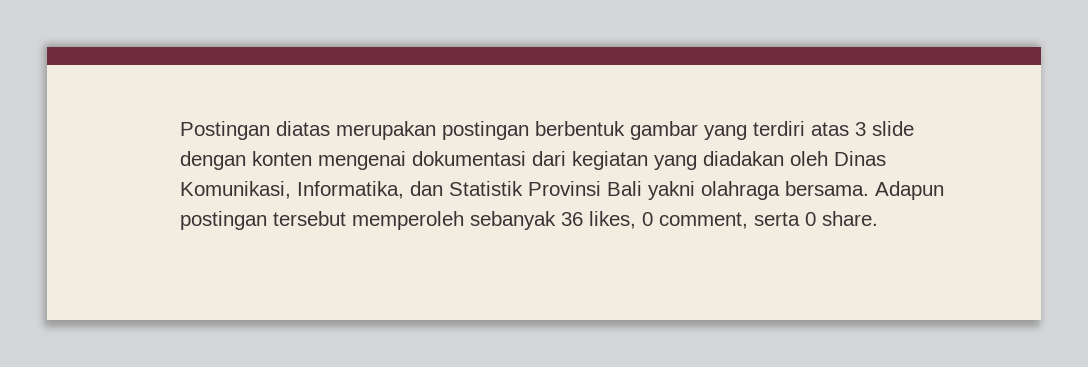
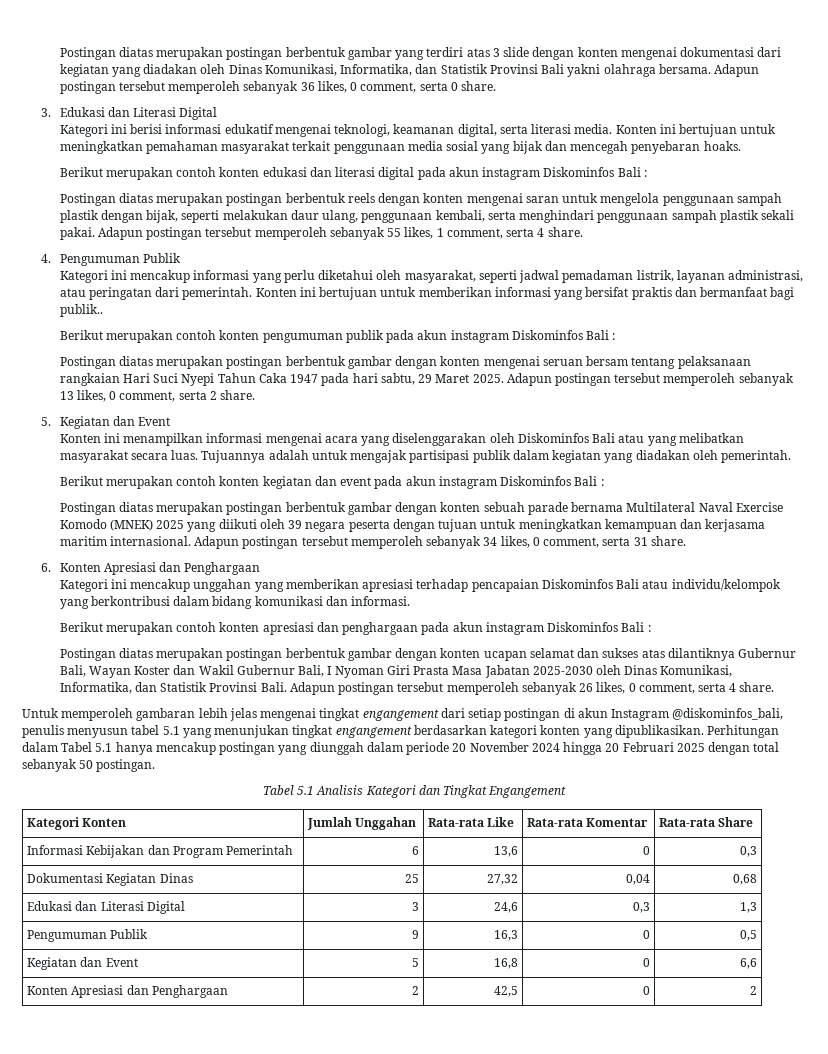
(878, 218) none -> [40,107,218,120] [59,124,777,137] [59,141,741,154] [59,167,647,180] [59,193,782,206] [59,210,794,223] [59,227,583,240] [40,253,181,266] [59,270,803,283] [59,287,795,300] [59,304,103,317] [59,330,616,343] [59,356,751,369] [59,373,794,386] [59,390,256,402] [40,416,171,429] [59,433,744,446] [59,450,791,463] [59,476,604,489] [59,502,783,515] [59,519,766,532] [59,536,686,549] [40,562,261,575] [59,579,781,592] [59,596,411,609] [59,622,651,635] [59,648,796,661] [59,665,733,678] [59,682,775,695] [22,708,784,721] [22,725,780,738] [22,742,780,755] [22,759,156,772] [262,785,567,798] [27,817,127,830] [307,817,417,830] [428,817,515,827] [527,818,649,827] [659,817,754,827] [27,845,294,858] [411,846,419,855] [493,846,518,857] [642,846,650,855] [739,846,757,857] [27,873,193,886] [404,874,419,883] [486,874,518,885] [625,874,650,885] [732,874,757,885] [27,901,185,914] [411,902,419,911] [493,902,518,913] [632,902,650,913] [739,902,757,913] [27,929,149,942] [411,930,419,939] [493,930,518,941] [642,930,650,939] [739,930,757,941] [27,957,138,970] [411,958,419,967] [493,958,518,969] [642,958,650,967] [739,958,757,969] [27,985,228,998] [411,986,419,995] [493,986,518,997] [642,986,650,995] [749,986,757,995] // 3. Edukasi dan Literasi Digital // Kategori ini berisi informasi edukatif mengenai teknologi, keamanan digital, serta literasi media. Konten ini bertujuan untuk meningkatkan pemahaman masyarakat terkait penggunaan media sosial yang bijak dan mencegah penyebaran hoaks. // Berikut merupakan contoh konten edukasi dan literasi digital pada akun instagram Diskominfos Bali : // Postingan diatas merupakan postingan berbentuk reels dengan konten mengenai saran untuk mengelola penggunaan sampah plastik dengan bijak, seperti melakukan daur ulang, penggunaan kembali, serta menghindari penggunaan sampah plastik sekali pakai. Adapun postingan tersebut memperoleh sebanyak 55 likes, 1 comment, serta 4 share. // 4. Pengumuman Publik // Kategori ini mencakup informasi yang perlu diketahui oleh masyarakat, seperti jadwal pemadaman listrik, layanan administrasi, atau peringatan dari pemerintah. Konten ini bertujuan untuk memberikan informasi yang bersifat praktis dan bermanfaat bagi publik.. // Berikut merupakan contoh konten pengumuman publik pada akun instagram Diskominfos Bali : // Postingan diatas merupakan postingan berbentuk gambar dengan konten mengenai seruan bersam tentang pelaksanaan rangkaian Hari Suci Nyepi Tahun Caka 1947 pada hari sabtu, 29 Maret 2025. Adapun postingan tersebut memperoleh sebanyak 13 likes, 0 comment, serta 2 share. // 5. Kegiatan dan Event // Konten ini menampilkan informasi mengenai acara yang diselenggarakan oleh Diskominfos Bali atau yang melibatkan masyarakat secara luas. Tujuannya adalah untuk mengajak partisipasi publik dalam kegiatan yang diadakan oleh pemerintah. // Berikut merupakan contoh konten kegiatan dan event pada akun instagram Diskominfos Bali : // Postingan diatas merupakan postingan berbentuk gambar dengan konten sebuah parade bernama Multilateral Naval Exercise Komodo (MNEK) 2025 yang diikuti oleh 39 negara peserta dengan tujuan untuk meningkatkan kemampuan dan kerjasama maritim internasional. Adapun postingan tersebut memperoleh sebanyak 34 likes, 0 comment, serta 31 share. // 6. Konten Apresiasi dan Penghargaan // Kategori ini mencakup unggahan yang memberikan apresiasi terhadap pencapaian Diskominfos Bali atau individu/kelompok yang berkontribusi dalam bidang komunikasi dan informasi. // Berikut merupakan contoh konten apresiasi dan penghargaan pada akun instagram Diskominfos Bali : // Postingan diatas merupakan postingan berbentuk gambar dengan konten ucapan selamat dan sukses atas dilantiknya Gubernur Bali, Wayan Koster dan Wakil Gubernur Bali, I Nyoman Giri Prasta Masa Jabatan 2025-2030 oleh Dinas Komunikasi, Informatika, dan Statistik Provinsi Bali. Adapun postingan tersebut memperoleh sebanyak 26 likes, 0 comment, serta 4 share. // Untuk memperoleh gambaran lebih jelas mengenai tingkat engangement dari setiap postingan di akun Instagram @diskominfos_bali, penulis menyusun tabel 5.1 yang menunjukan tingkat engangement berdasarkan kategori konten yang dipublikasikan. Perhitungan dalam Tabel 5.1 hanya mencakup postingan yang diunggah dalam periode 20 November 2024 hingga 20 Februari 2025 dengan total sebanyak 50 postingan. // Tabel 5.1 Analisis Kategori dan Tingkat Engangement // Kategori Konten | Jumlah Unggahan | Rata-rata Like | Rata-rata Komentar | Rata-rata Share // Informasi Kebijakan dan Program Pemerintah | 6 | 13,6 | 0 | 0,3 // Dokumentasi Kegiatan Dinas | 25 | 27,32 | 0,04 | 0,68 // Edukasi dan Literasi Digital | 3 | 24,6 | 0,3 | 1,3 // Pengumuman Publik | 9 | 16,3 | 0 | 0,5 // Kegiatan dan Event | 5 | 16,8 | 0 | 6,6 // Konten Apresiasi dan Penghargaan | 2 | 42,5 | 0 | 2

